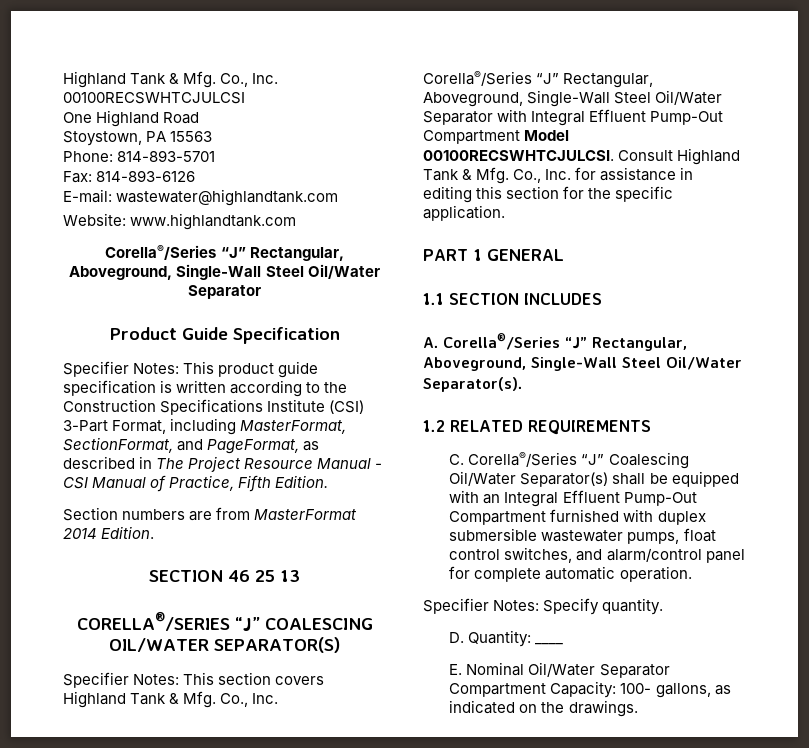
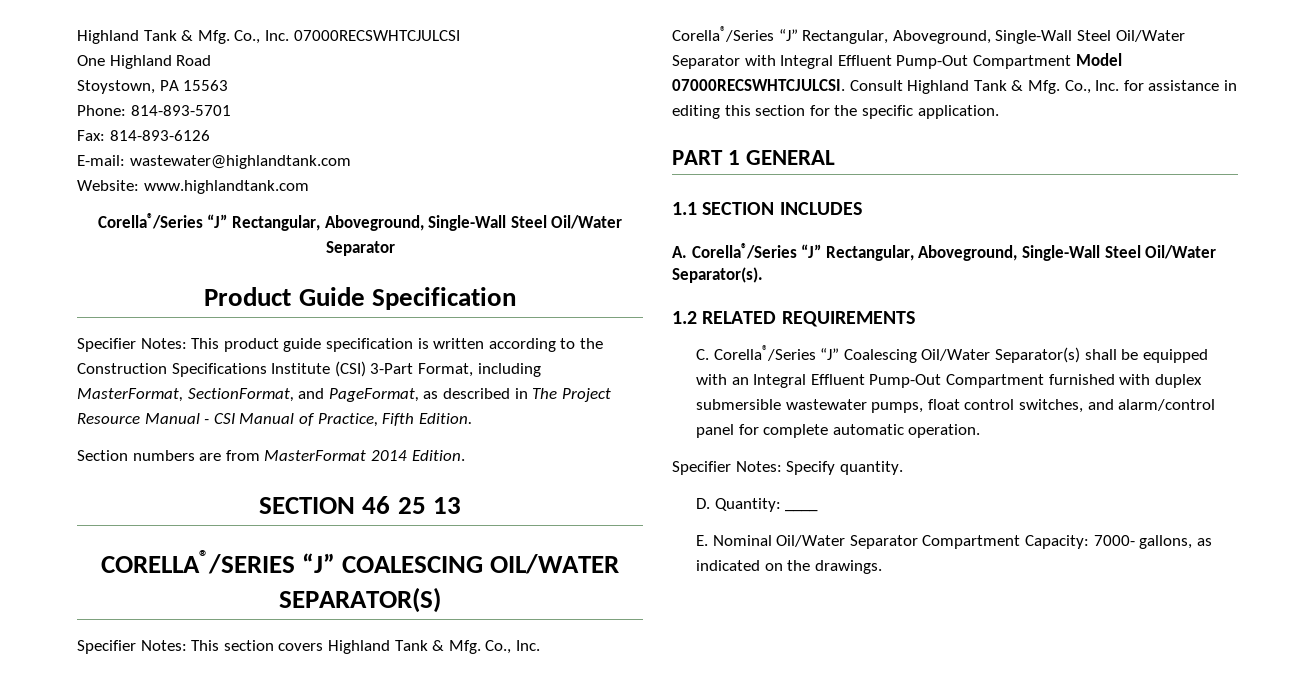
[63,71,279,88] [63,92,245,104] Highland Tank & Mfg. Co., Inc. 00100RECSWHTCJULCSI -> [77,30,460,44] Highland Tank & Mfg. Co., Inc. 07000RECSWHTCJULCSI
[423,150,614,161] 00100RECSWHTCJULCSI. -> [672,79,845,91] 07000RECSWHTCJULCSI.
[620,683,652,694] 100- -> [1093,535,1135,546] 7000-

